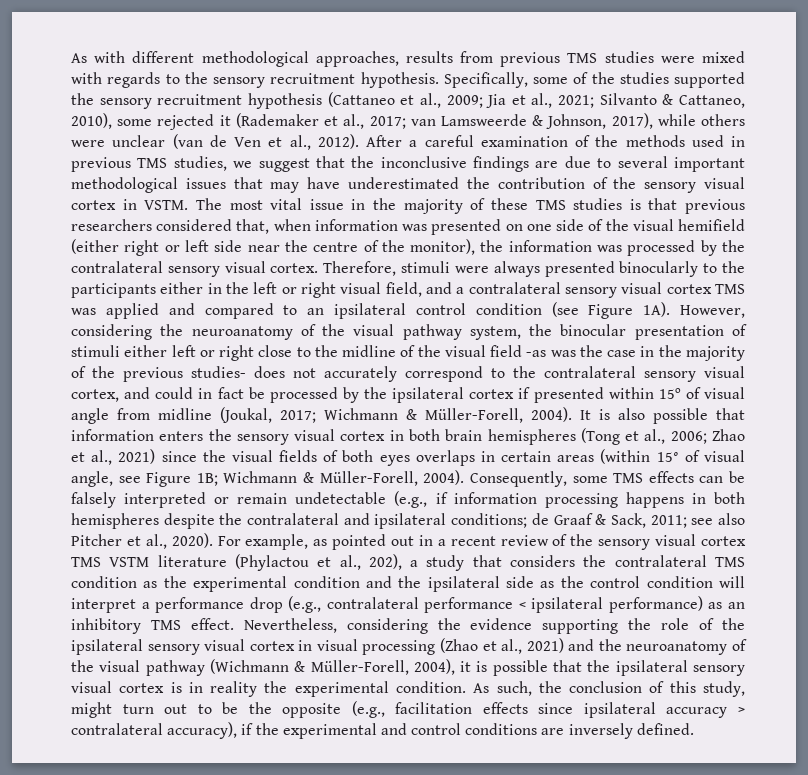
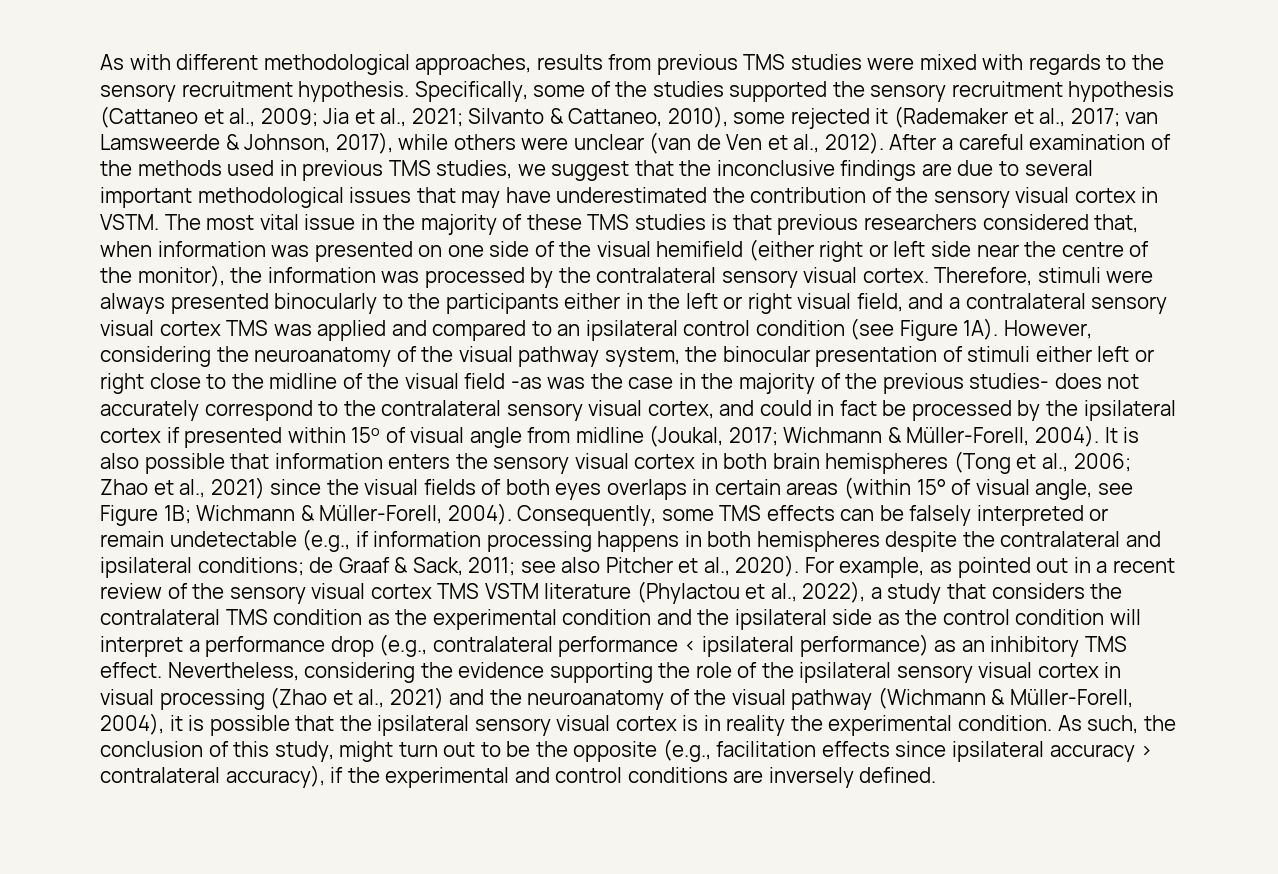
[368,554,402,570] 202), -> [802,581,866,603] 2022),

